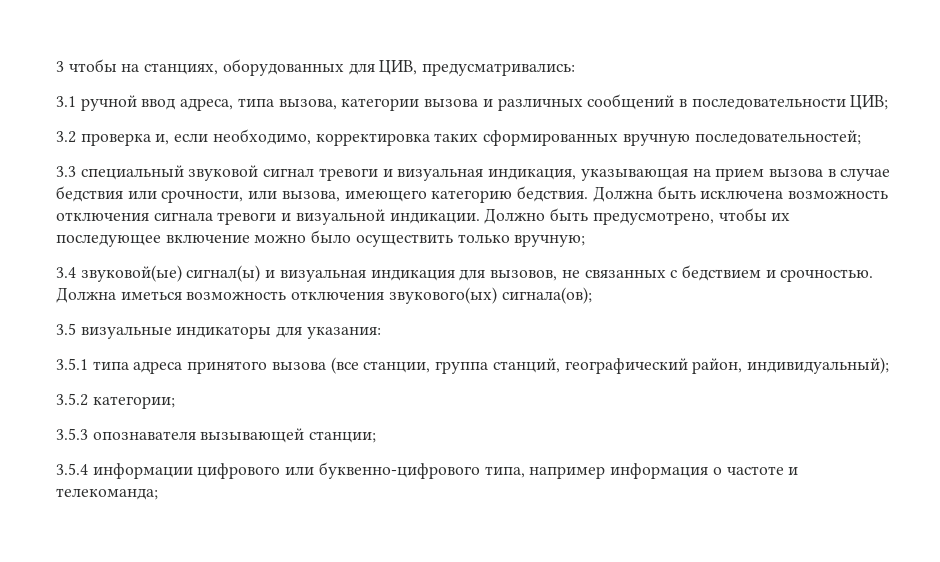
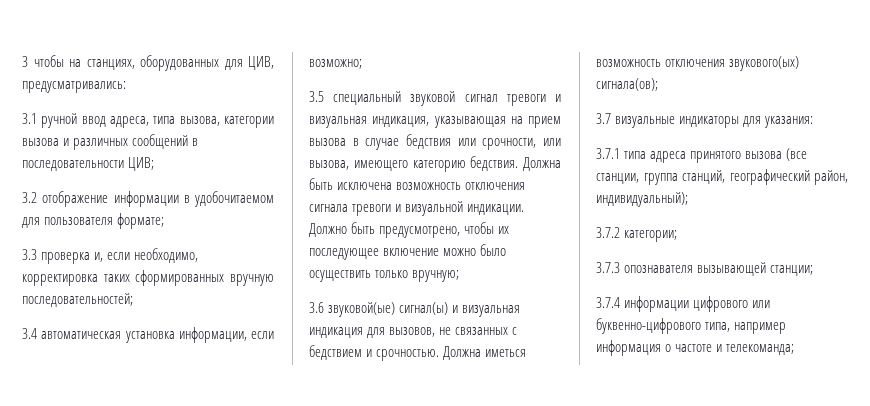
(76, 137) none -> [42,191,274,207] [22,213,165,229] [22,249,37,260] отображение информации в удобочитаемом для пользователя формате; // 3.3
[56,166,76,177] 3.3 -> [22,327,274,343] [309,59,362,69] [309,91,324,102] 3.4 автоматическая установка информации, если возможно; // 3.5
[56,267,76,278] 3.4 -> [309,302,324,313] 3.6
[56,323,76,335] 3.5 -> [596,113,611,124] 3.7
[56,358,88,370] 3.5.1 -> [596,148,620,159] 3.7.1
[56,393,88,406] 3.5.2 -> [596,227,620,238] 3.7.2
[56,428,88,440] 3.5.3 -> [596,262,620,273] 3.7.3
[56,463,88,475] 3.5.4 -> [596,297,620,308] 3.7.4

